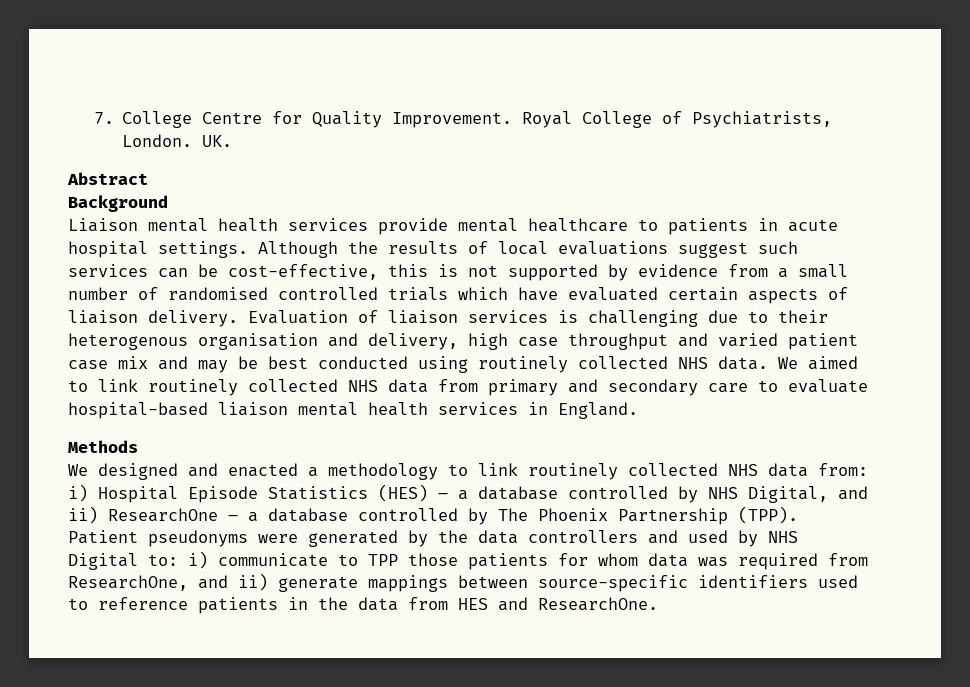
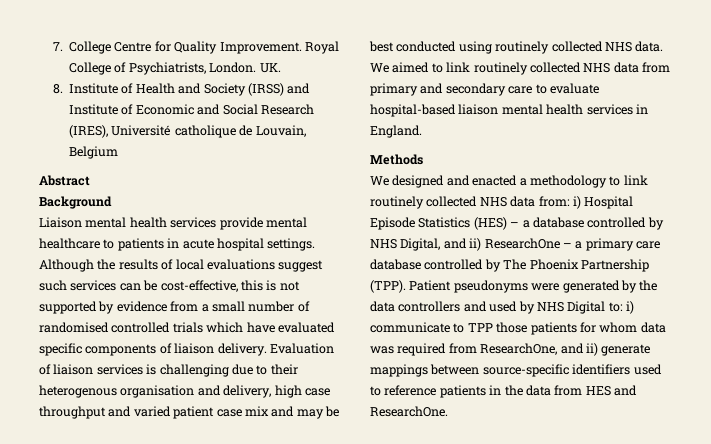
(233, 141) none -> [52,83,311,96] [69,104,314,115] [69,125,306,138] [69,146,119,159] // 8. Institute of Health and Society (IRSS) and Institute of Economic and Social Research (IRES), Université catholique de Louvain, Belgium
[668,287,818,304] certain aspects -> [39,343,157,356] specific components
(258, 517) none -> [585,238,660,251] primary care

